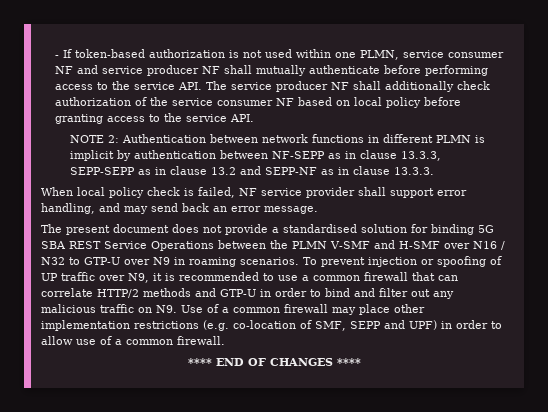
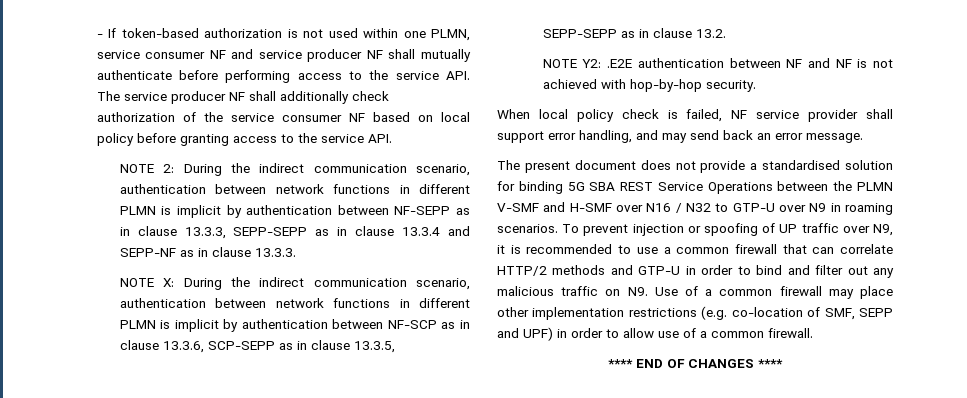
[121,134,206,143] Authentication -> [183,163,470,176] [119,184,206,194] During the indirect communication scenario, authentication
[210,167,236,175] 13.2 -> [402,227,441,236] 13.3.4
(434, 171) none -> [119,277,470,290] [119,298,470,308] [119,319,470,332] [119,340,395,353] [542,28,726,38] [542,58,893,68] [542,79,756,92] // NOTE X: During the indirect communication scenario, authentication between network functions in different PLMN is implicit by authentication between NF-SCP as in clause 13.3.6, SCP-SEPP as in clause 13.3.5, SEPP-SEPP as in clause 13.2. // NOTE Y2: .E2E authentication between NF and NF is not achieved with hop-by-hop security.

